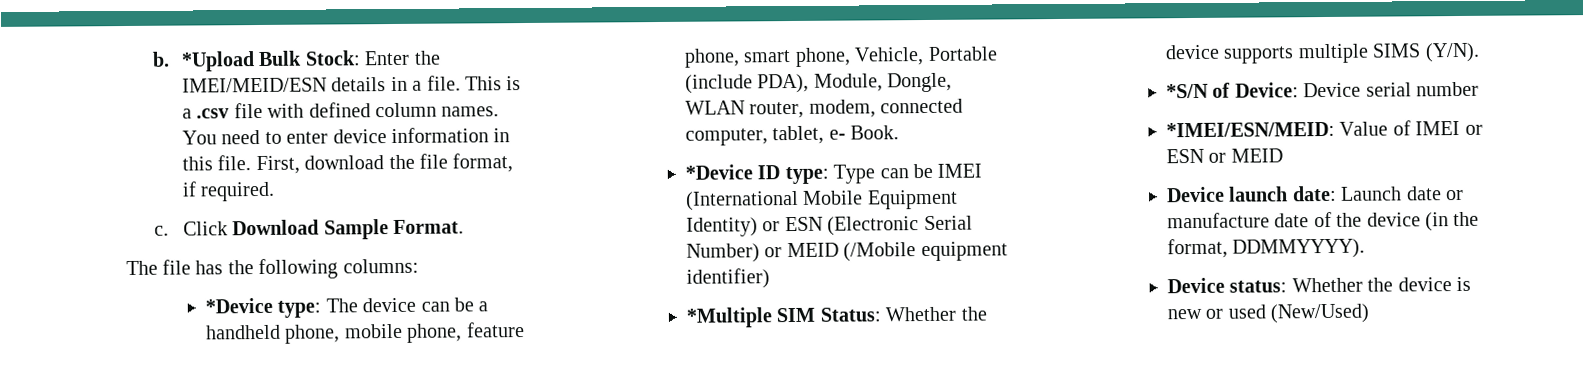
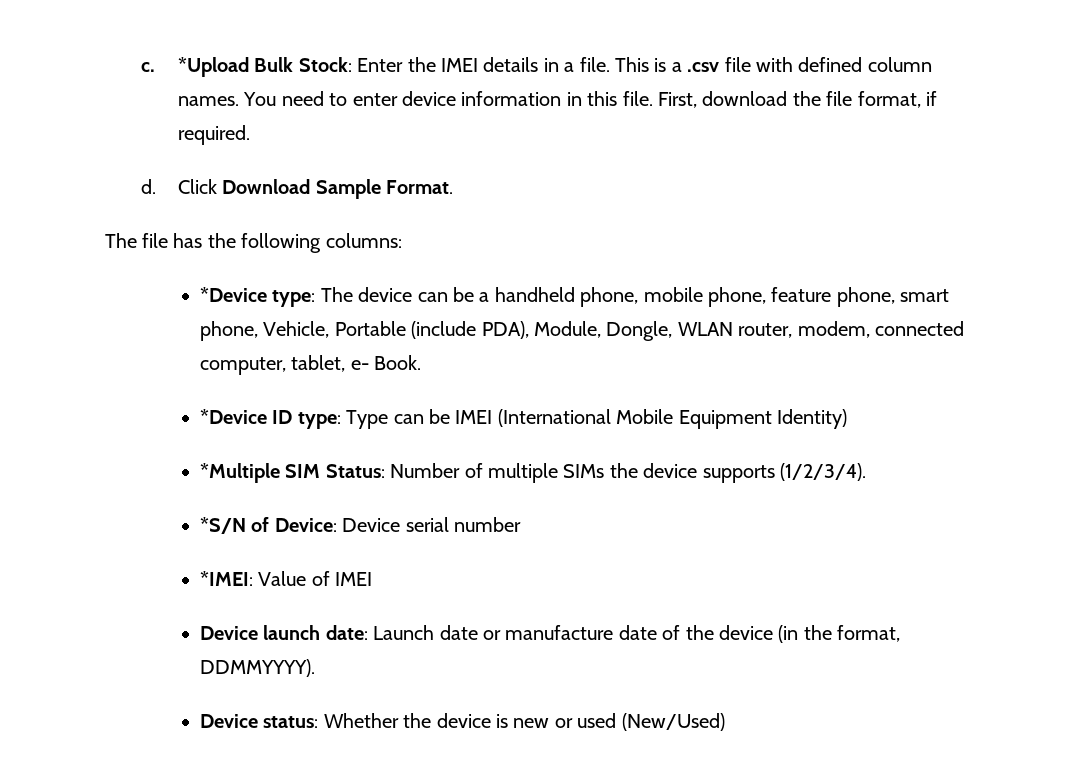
[152,51,171,67] b. -> [141,62,156,72] c.
[181,77,327,93] IMEI/MEID/ESN -> [441,58,479,72] IMEI
[154,225,170,236] c. -> [141,179,157,194] d.
[762,215,973,236] [685,241,1008,263] [685,268,770,289] [685,306,987,328] [1164,42,1480,64] or ESN (Electronic Serial Number) or MEID (/Mobile equipment identifier) // *Multiple SIM Status: Whether the device supports multiple SIMS (Y/N). -> [200,463,867,483] // *Multiple SIM Status: Number of multiple SIMs the device supports (1/2/3/4).
[1165,121,1335,138] *IMEI/ESN/MEID: -> [200,571,254,586] *IMEI:
[1464,124,1483,135] [1165,148,1283,164] or ESN or MEID -> (373, 579) none

